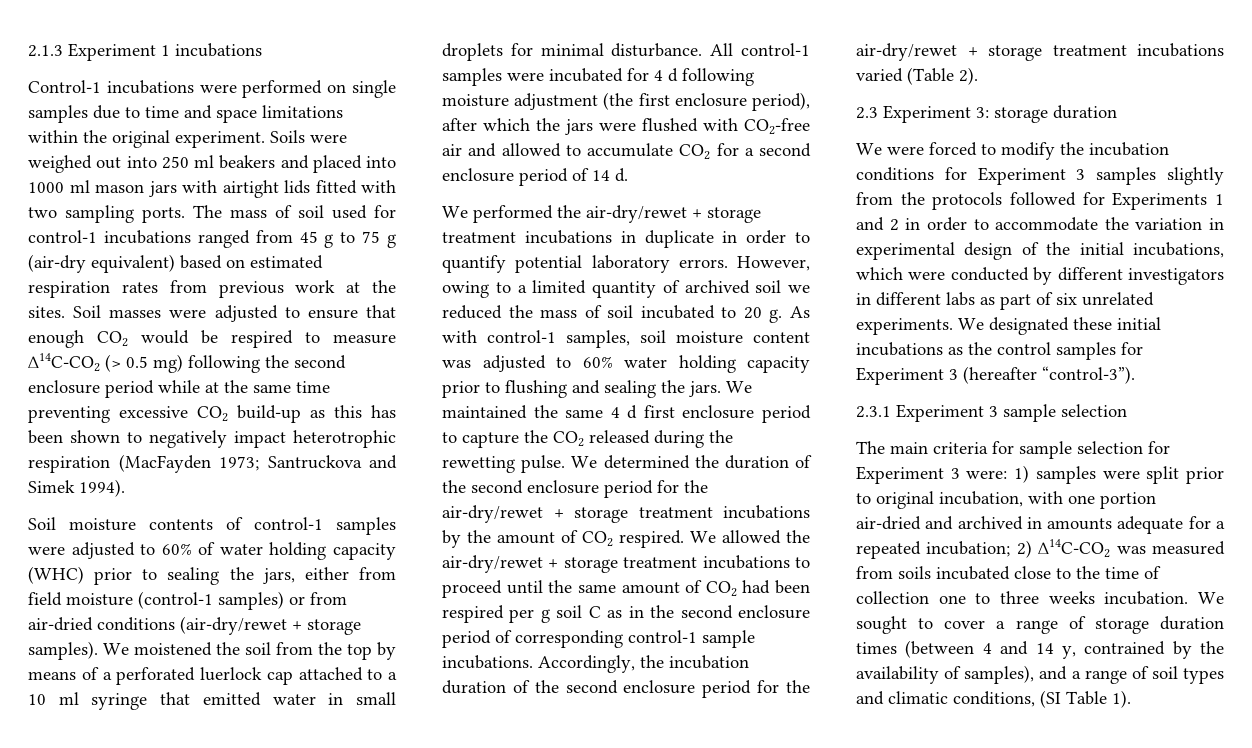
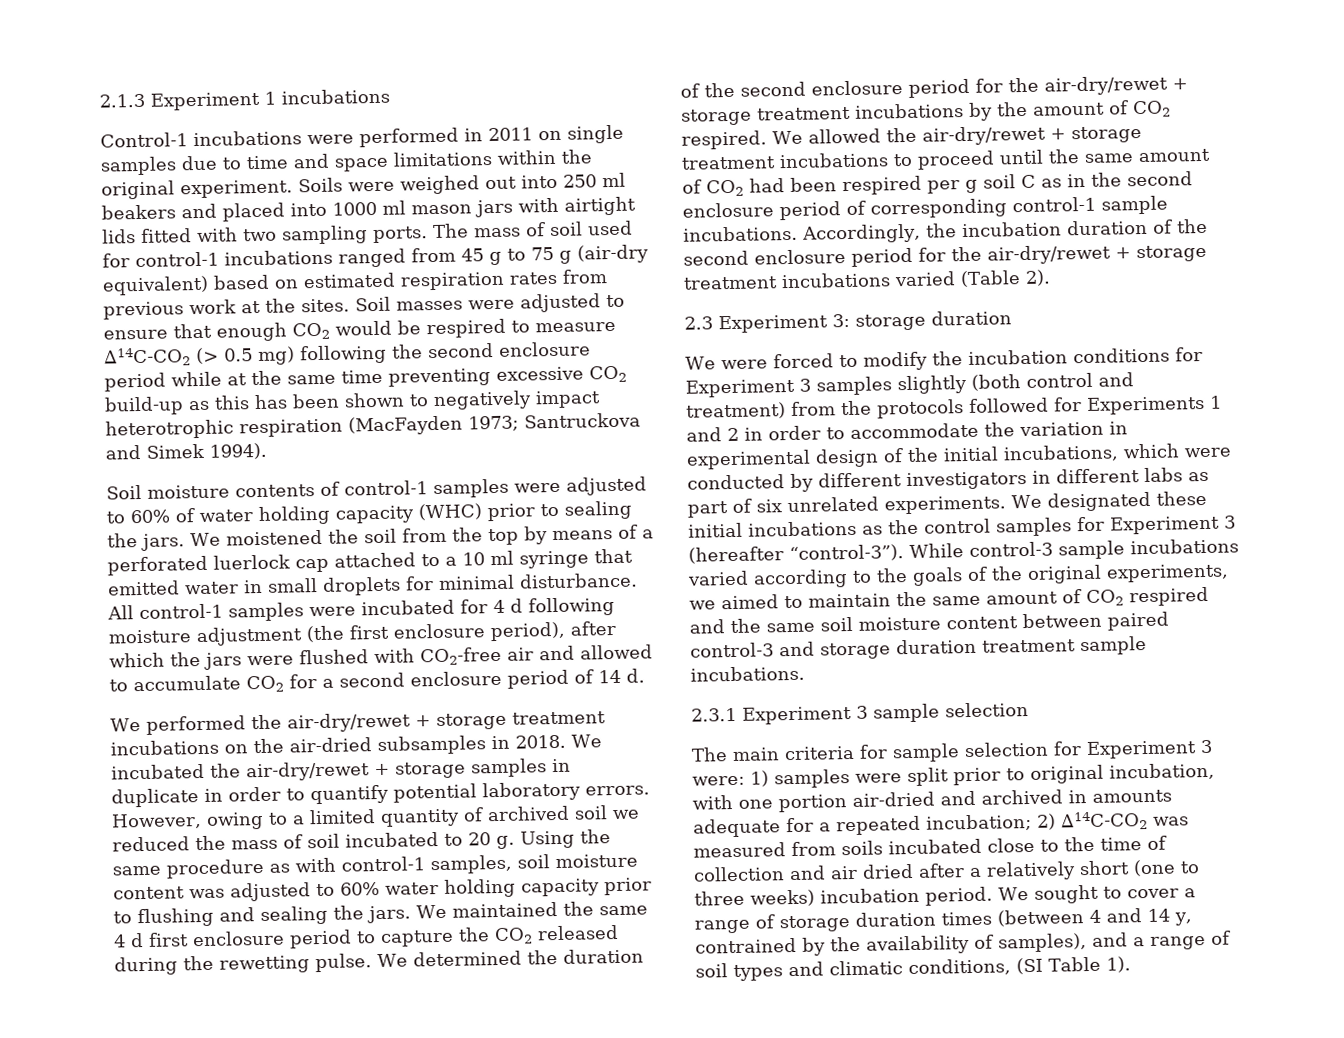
(323, 89) none -> [464,127,533,142] in 2011
[262,567,396,584] [28,591,347,610] [28,616,361,635] [28,641,98,660] jars, either from field moisture (control-1 samples) or from air-dried conditions (air-dry/rewet + storage samples). -> [141,533,185,551] jars.
(612, 237) none -> [224,734,602,756] [111,758,547,782] on the air-dried subsamples in 2018. We incubated the air-dry/rewet + storage samples
[789,306,810,318] As -> [520,829,611,849] [112,858,290,879] Using the same procedure as
(1224, 176) none -> [971,372,1134,391] [686,402,786,420] (both control and treatment)
(1135, 375) none -> [909,538,1239,560] [687,563,1229,589] [689,586,1209,610] [689,611,1169,634] [690,635,1147,660] [690,665,805,682] While control-3 sample incubations varied according to the goals of the original experiments, we aimed to maintain the same amount of CO2 respired and the same soil moisture content between paired control-3 and storage duration treatment sample incubations.
[938,591,1189,605] one to three weeks incubation. -> [789,859,1200,881] [694,886,993,907] and air dried after a relatively short (one to three weeks) incubation period.

